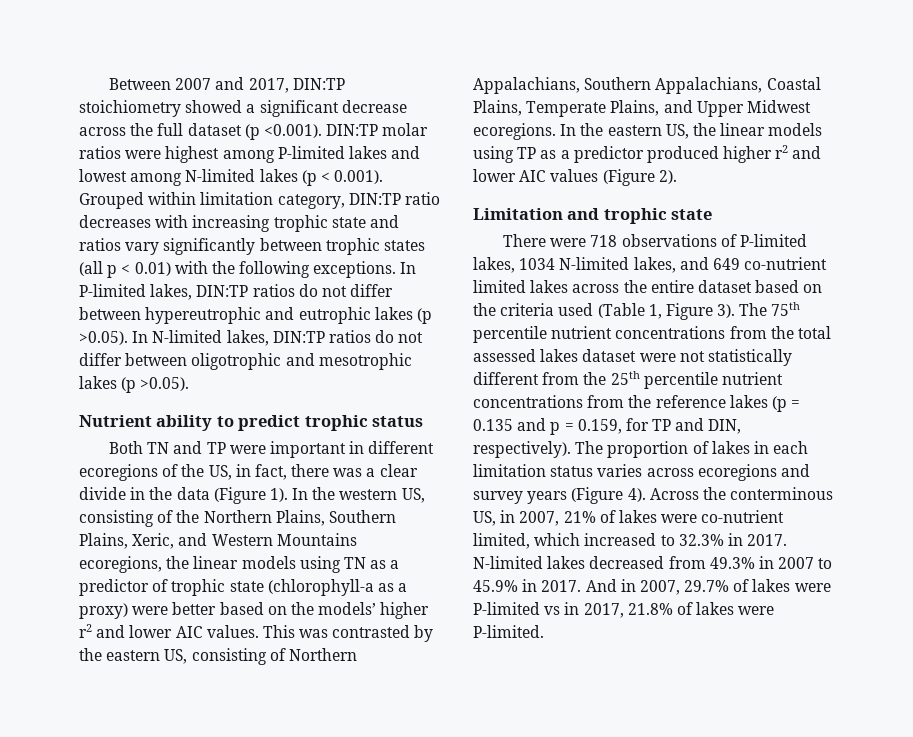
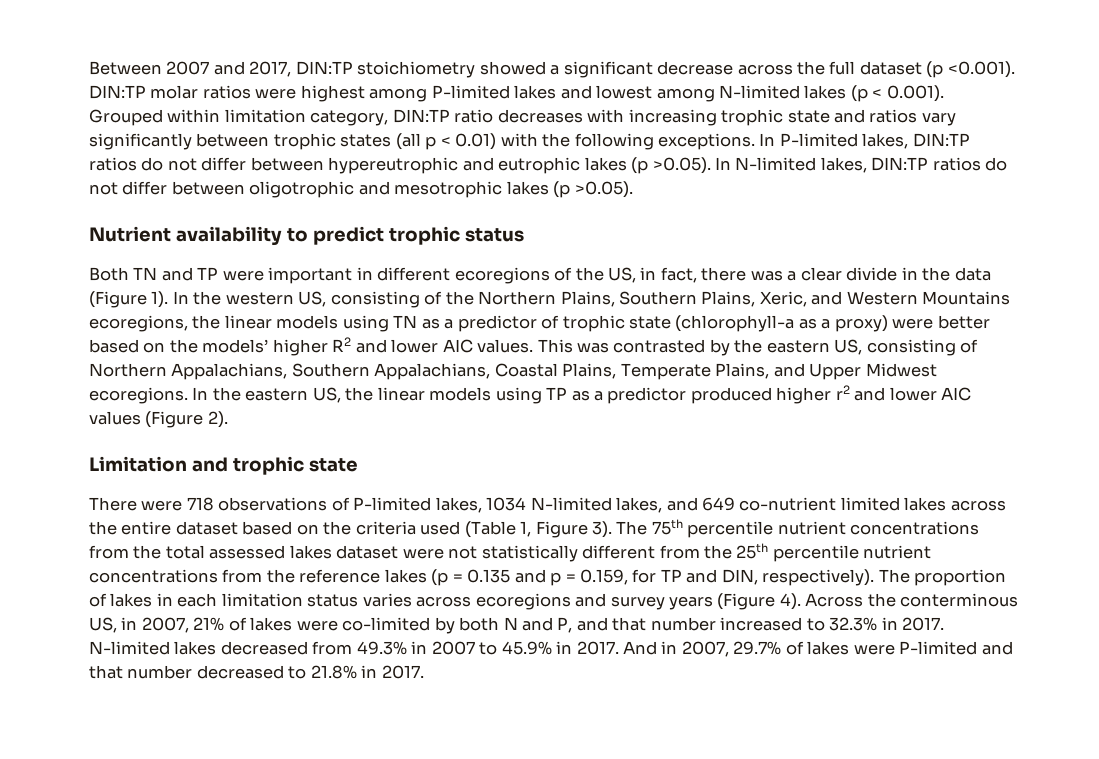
[156,415,213,431] ability -> [175,226,282,246] availability
[79,624,92,638] r2 -> [332,337,352,352] R2
[701,510,785,523] [473,533,581,549] co-nutrient limited, which -> [342,617,716,634] co-limited by both N and P, and that number
[544,602,775,618] [473,625,544,638] vs in 2017, 21.8% of lakes were P-limited. -> [981,641,1013,655] [89,665,424,679] and that number decreased to 21.8% in 2017.

